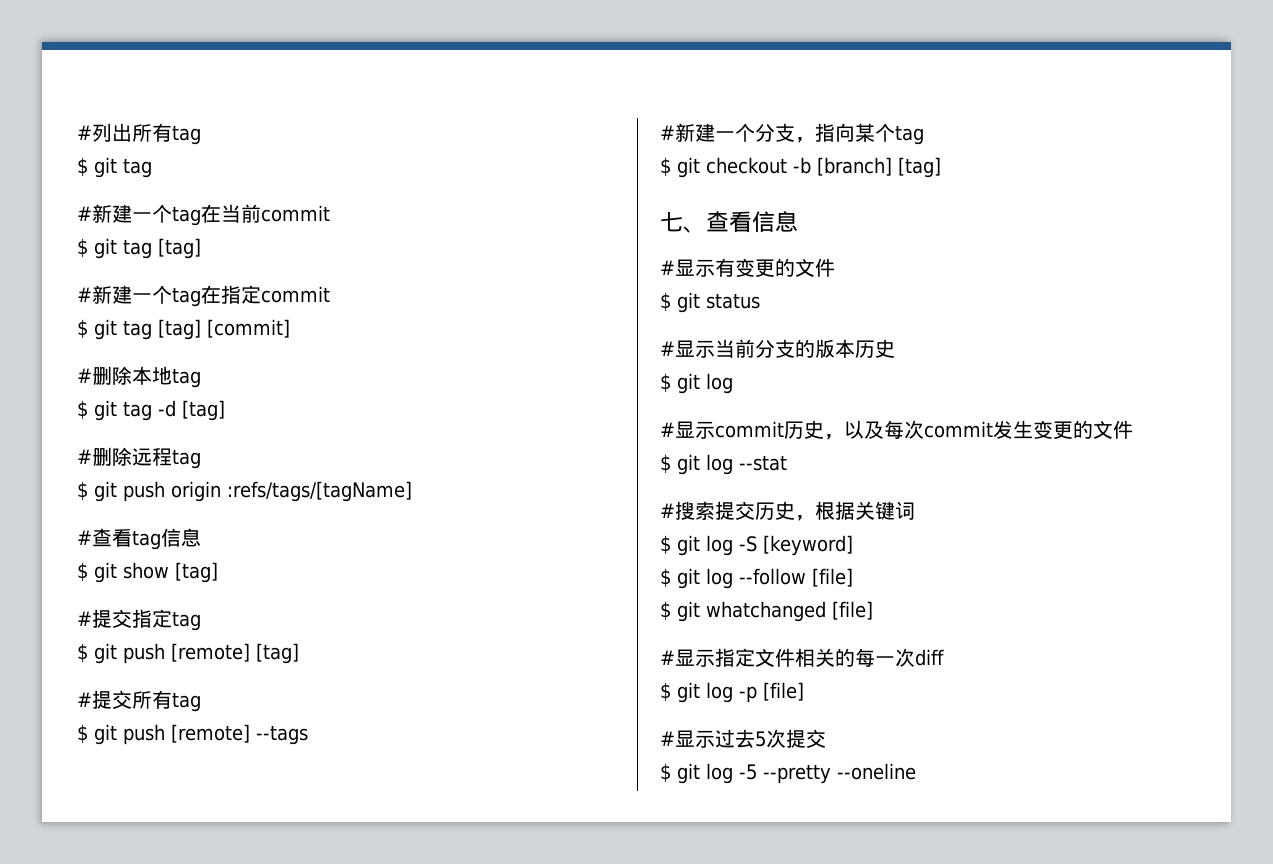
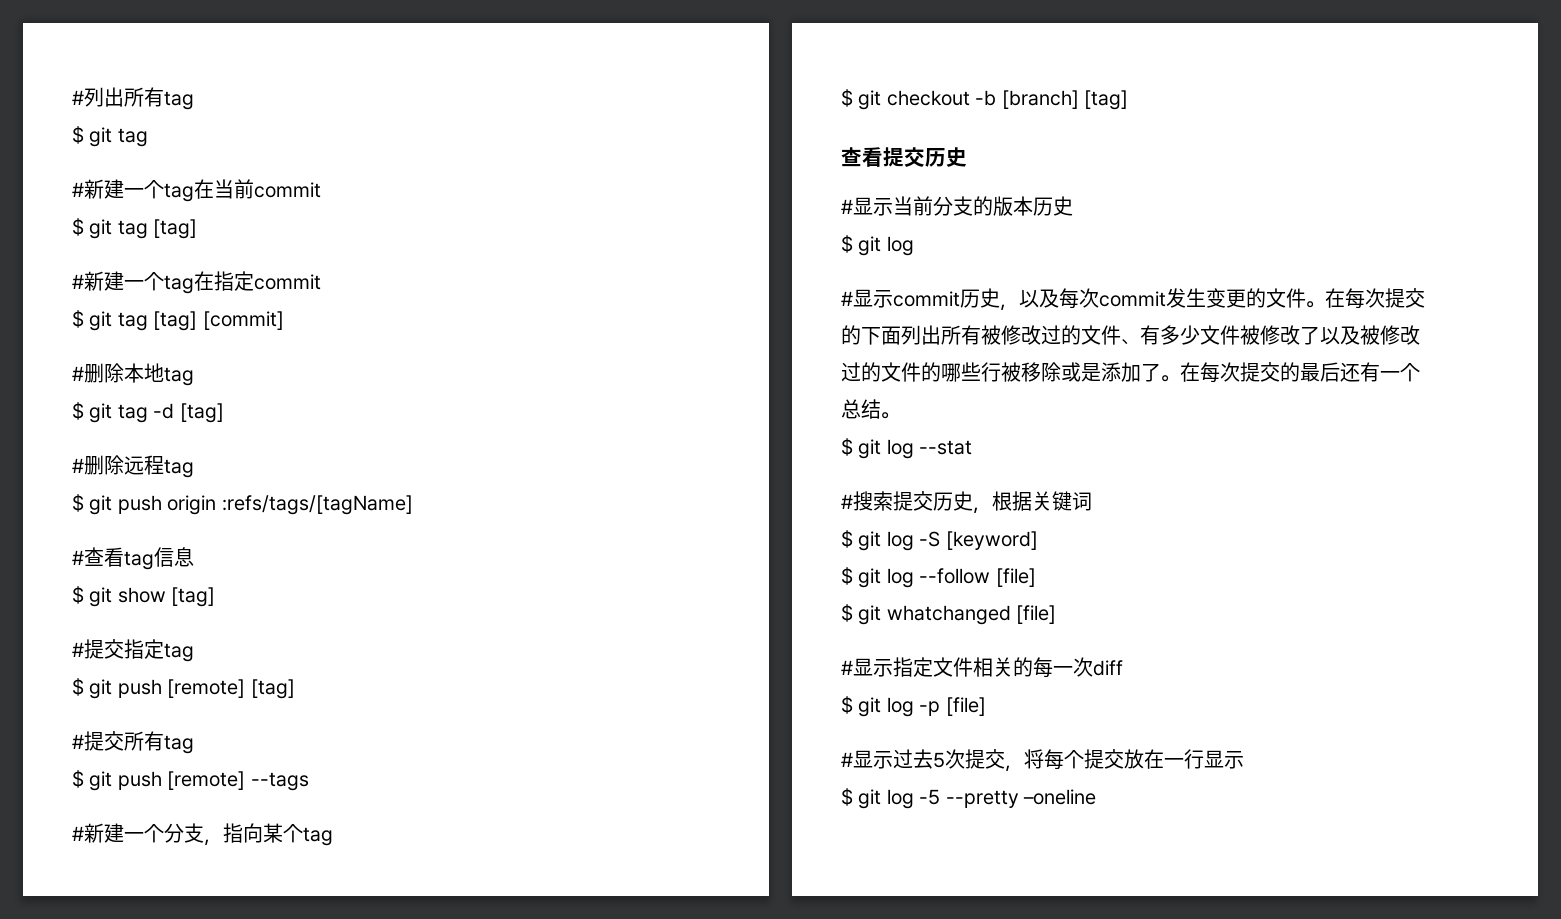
[660,211,798,233] [660,258,835,277] [660,292,760,313] 七、查看信息 // #显示有变更的文件 // $ git status -> [841,147,967,167] 查看提交历史
(1133, 429) none -> [1306,288,1425,309] [841,325,1420,345] [841,362,1420,383] [841,399,900,419] 。在每次提交的下面列出所有被修改过的文件、有多少文件被修改了以及被修改过的文件的哪些行被移除或是添加了。在每次提交的最后还有一个总结。
(826, 738) none -> [1005,749,1244,772] ，将每个提交放在一行显示
[837,763,916,780] --oneline -> [1023,789,1096,805] –oneline

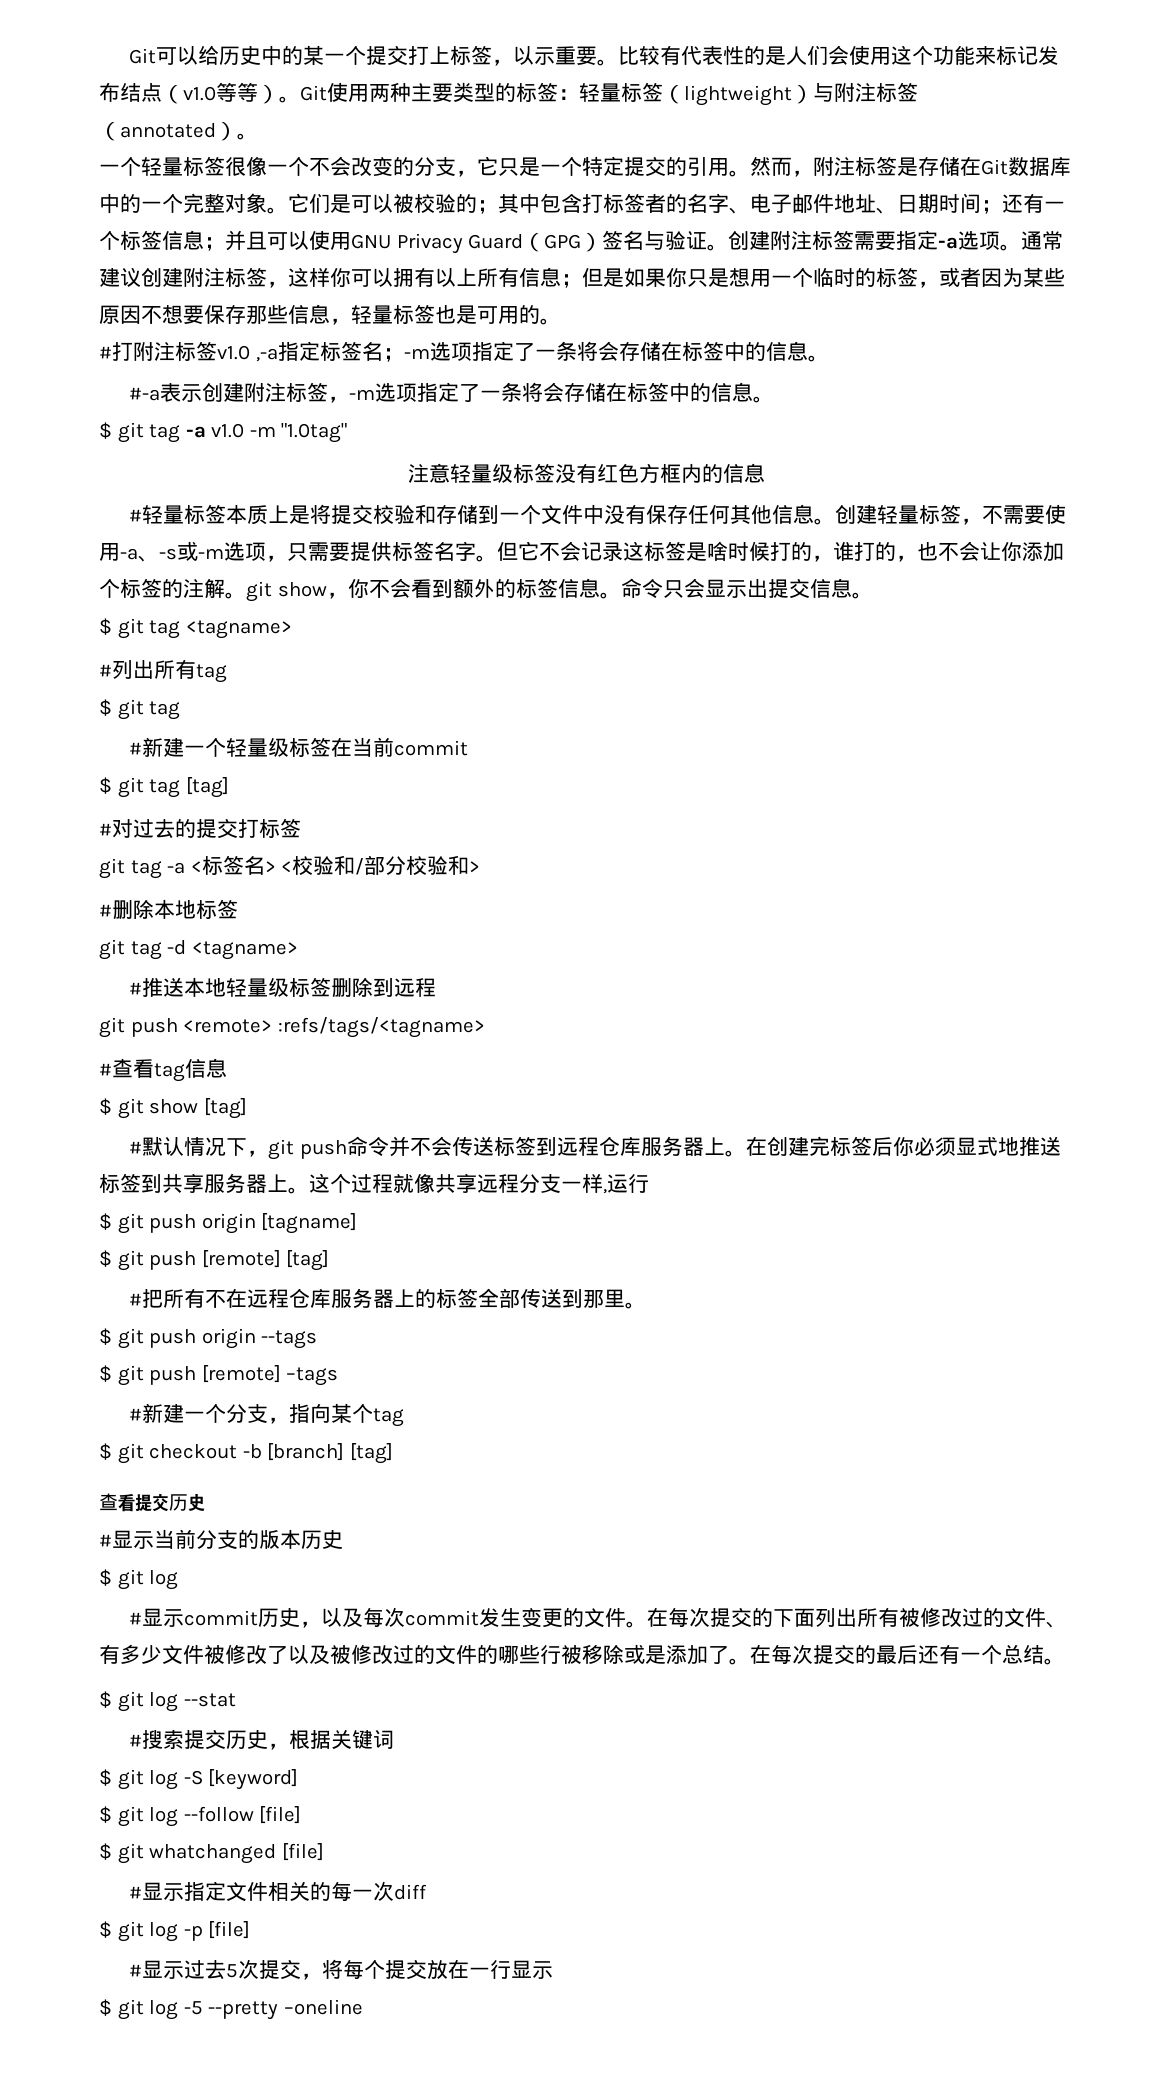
(72, 97) none -> [128,45,1059,66] [99,82,918,106] [99,121,258,141] [99,156,1071,177] [99,193,1065,214] [99,230,1064,254] [99,267,1065,288] [99,304,561,325] [99,341,829,362] [128,382,774,403] [99,422,348,443] [407,463,765,483] [128,504,1066,525] [99,541,1064,562] [99,578,873,602] [99,618,292,639] Git可以给历史中的某一个提交打上标签，以示重要。比较有代表性的是人们会使用这个功能来标记发布结点（v1.0等等）。Git使用两种主要类型的标签：轻量标签（lightweight）与附注标签（annotated）。 // 一个轻量标签很像一个不会改变的分支，它只是一个特定提交的引用。然而，附注标签是存储在Git数据库中的一个完整对象。它们是可以被校验的；其中包含打标签者的名字、电子邮件地址、日期时间；还有一个标签信息；并且可以使用GNU Privacy Guard（GPG）签名与验证。创建附注标签需要指定-a选项。通常建议创建附注标签，这样你可以拥有以上所有信息；但是如果你只是想用一个临时的标签，或者因为某些原因不想要保存那些信息，轻量标签也是可用的。 // #打附注标签v1.0 ,-a指定标签名；-m选项指定了一条将会存储在标签中的信息。 // #-a表示创建附注标签，-m选项指定了一条将会存储在标签中的信息。 // $ git tag -a v1.0 -m "1.0tag" // 注意轻量级标签没有红色方框内的信息 // #轻量标签本质上是将提交校验和存储到一个文件中没有保存任何其他信息。创建轻量标签，不需要使用-a、-s或-m选项，只需要提供标签名字。但它不会记录这标签是啥时候打的，谁打的，也不会让你添加个标签的注解。git show，你不会看到额外的标签信息。命令只会显示出提交信息。 // $ git tag <tagname> //
[164,183,194,202] tag -> [225,737,331,757] 轻量级标签
[84,271,321,294] [72,310,284,331] 新建一个tag在指定commit // $ git tag [tag] [commit] -> [112,818,301,839] [99,855,481,879] 对过去的提交打标签 // git tag -a <标签名> <校验和/部分校验和>
[164,367,194,386] [72,402,84,420] tag // $ -> [196,899,238,919] 标签 //
[179,403,224,423] [72,455,194,478] [72,494,413,515] [tag] // #删除远程tag // $ git push origin :refs/tags/[tagName] -> [191,941,298,960] [128,977,436,997] [99,1017,485,1038] <tagname> // #推送本地轻量级标签删除到远程 // git push <remote> :refs/tags/<tagname>
[84,639,194,662] 提交指定tag -> [141,1136,1061,1160] [99,1173,649,1194] [99,1213,358,1234] 默认情况下，git push命令并不会传送标签到远程仓库服务器上。在创建完标签后你必须显式地推送标签到共享服务器上。这个过程就像共享远程分支一样,运行 // $ git push origin [tagname]
[84,731,194,754] [72,770,309,791] 提交所有tag // $ git push [remote] --tags -> [141,1288,646,1309] [99,1328,318,1349] [99,1365,339,1386] 把所有不在远程仓库服务器上的标签全部传送到那里。 // $ git push origin --tags // $ git push [remote] –tags

